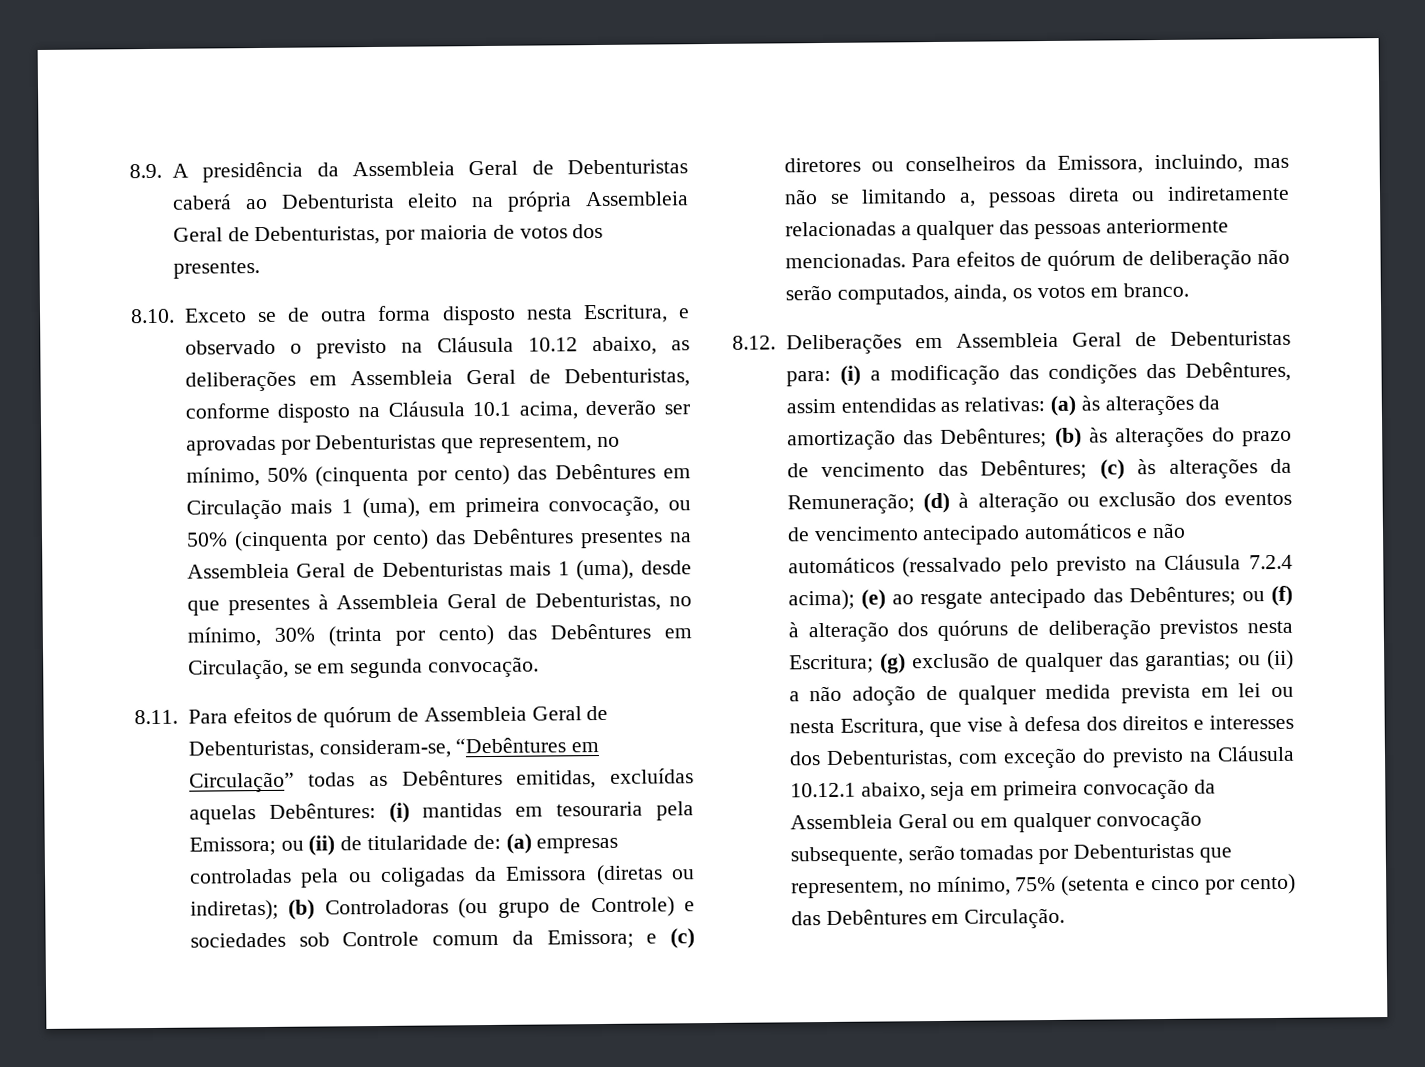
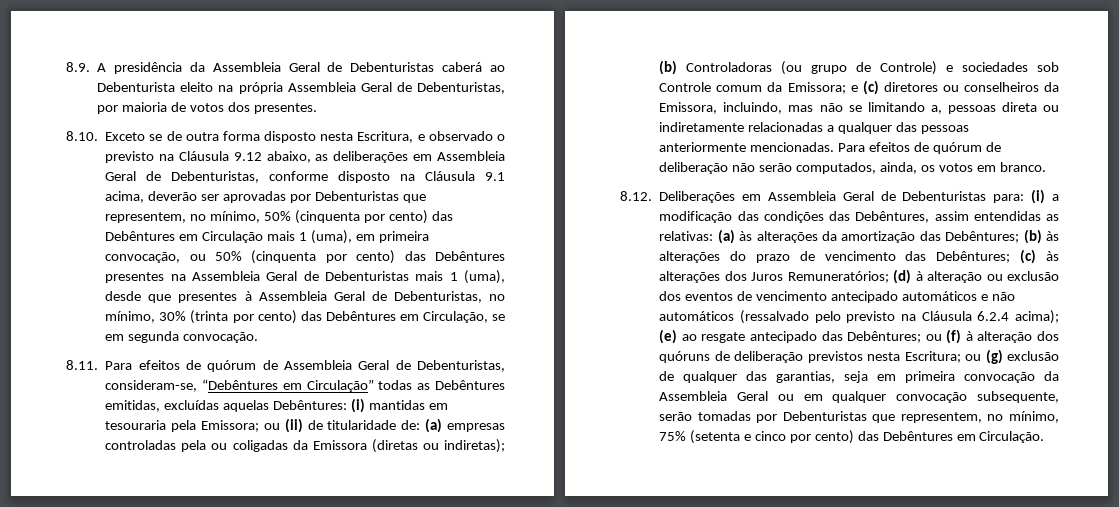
[527,337,578,352] 10.12 -> [233,152,262,161] 9.12
[472,401,512,417] 10.1 -> [485,172,506,181] 9.1
[1270,458,1292,474] [786,493,915,515] da Remuneração; -> [724,271,889,283] dos Juros Remuneratórios;
[1249,554,1293,570] 7.2.4 -> [977,311,1010,321] 6.2.4
(874, 664) none -> [965,354,982,361] ou
[1145,649,1294,672] [788,683,1294,706] [788,714,1294,738] [788,745,1295,769] [789,782,926,801] garantias; ou (ii) a não adoção de qualquer medida prevista em lei ou nesta Escritura, que vise à defesa dos direitos e interesses dos Debenturistas, com exceção do previsto na Cláusula 10.12.1 abaixo, -> [776,371,836,383] garantias,

